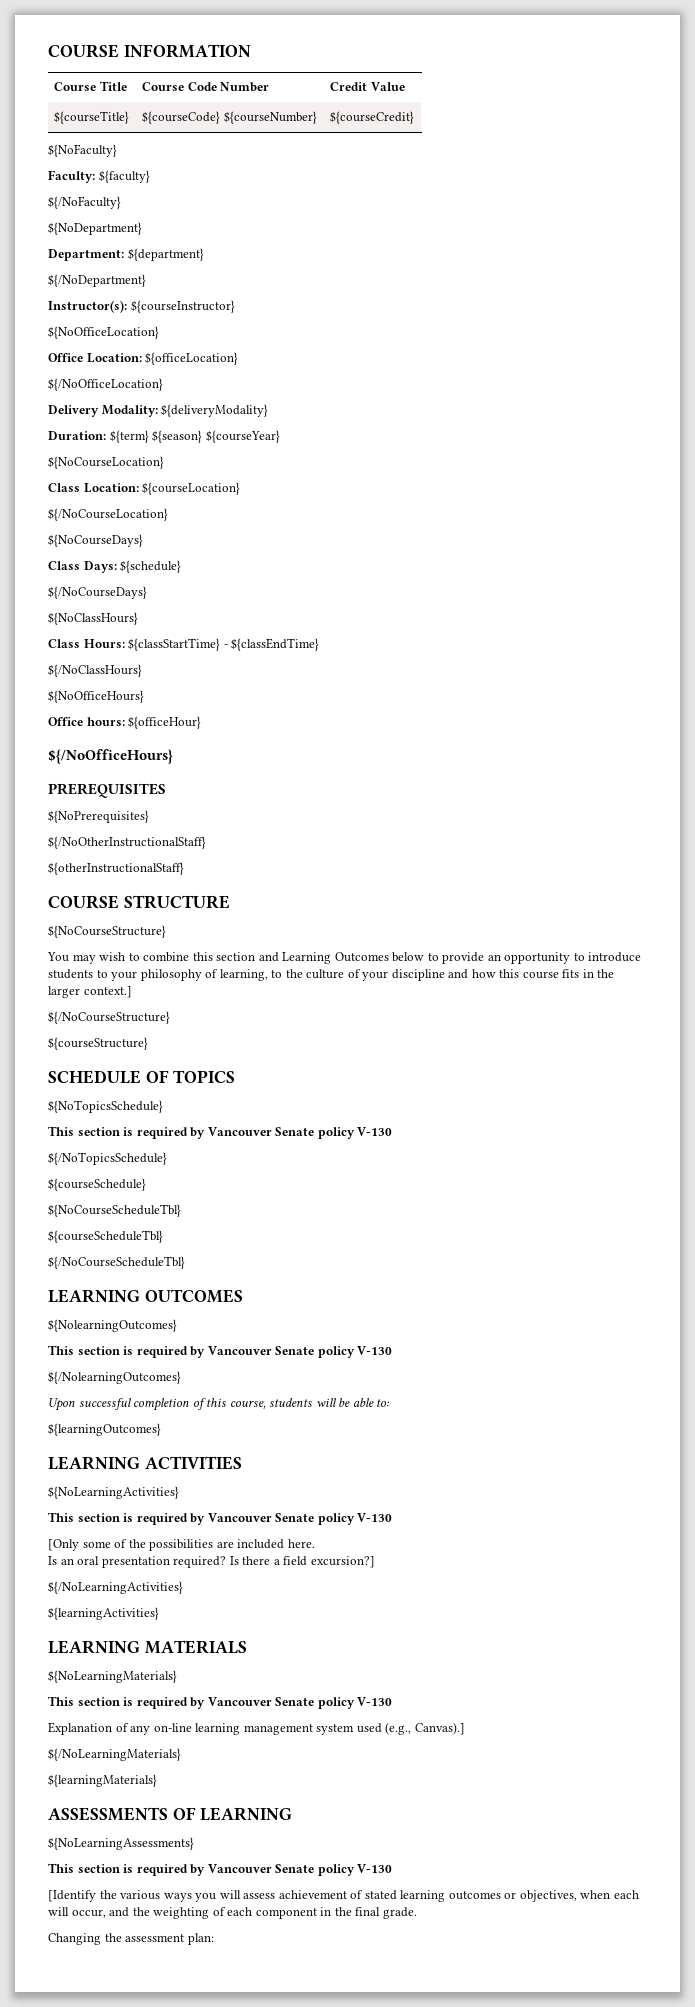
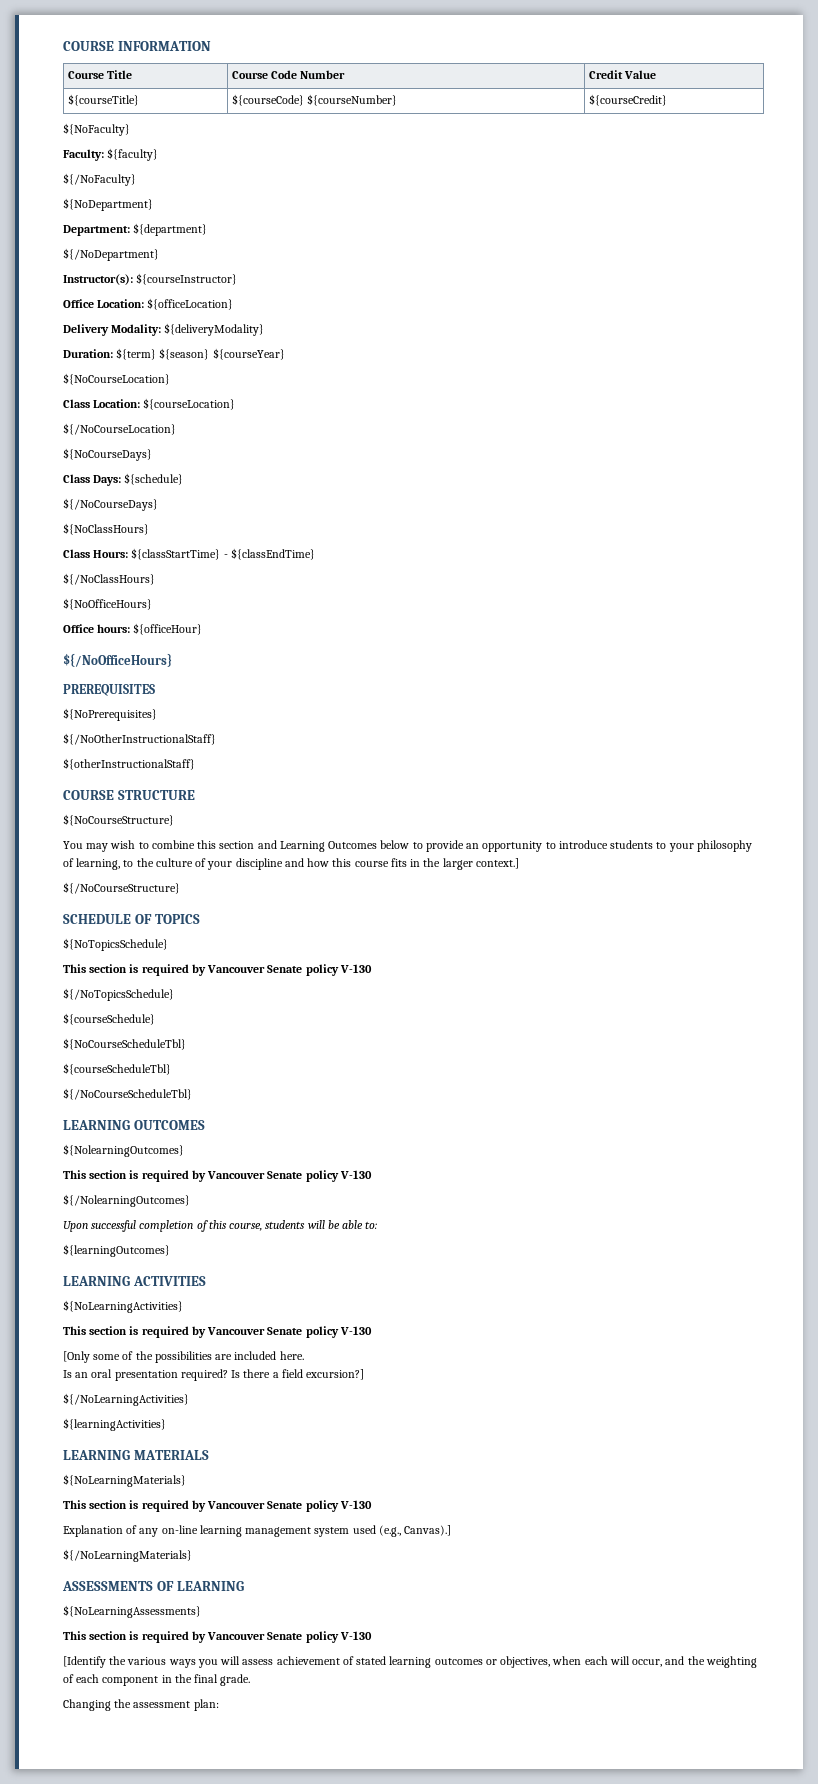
[48,326,159,339] // ${NoOfficeLocation} -> (238, 279) none
[48,378,163,391] // ${/NoOfficeLocation} -> (234, 304) none
[48,1037,148,1050] // ${courseStructure} -> (180, 888) none
[48,1774,157,1787] // ${learningMaterials} -> (192, 1555) none

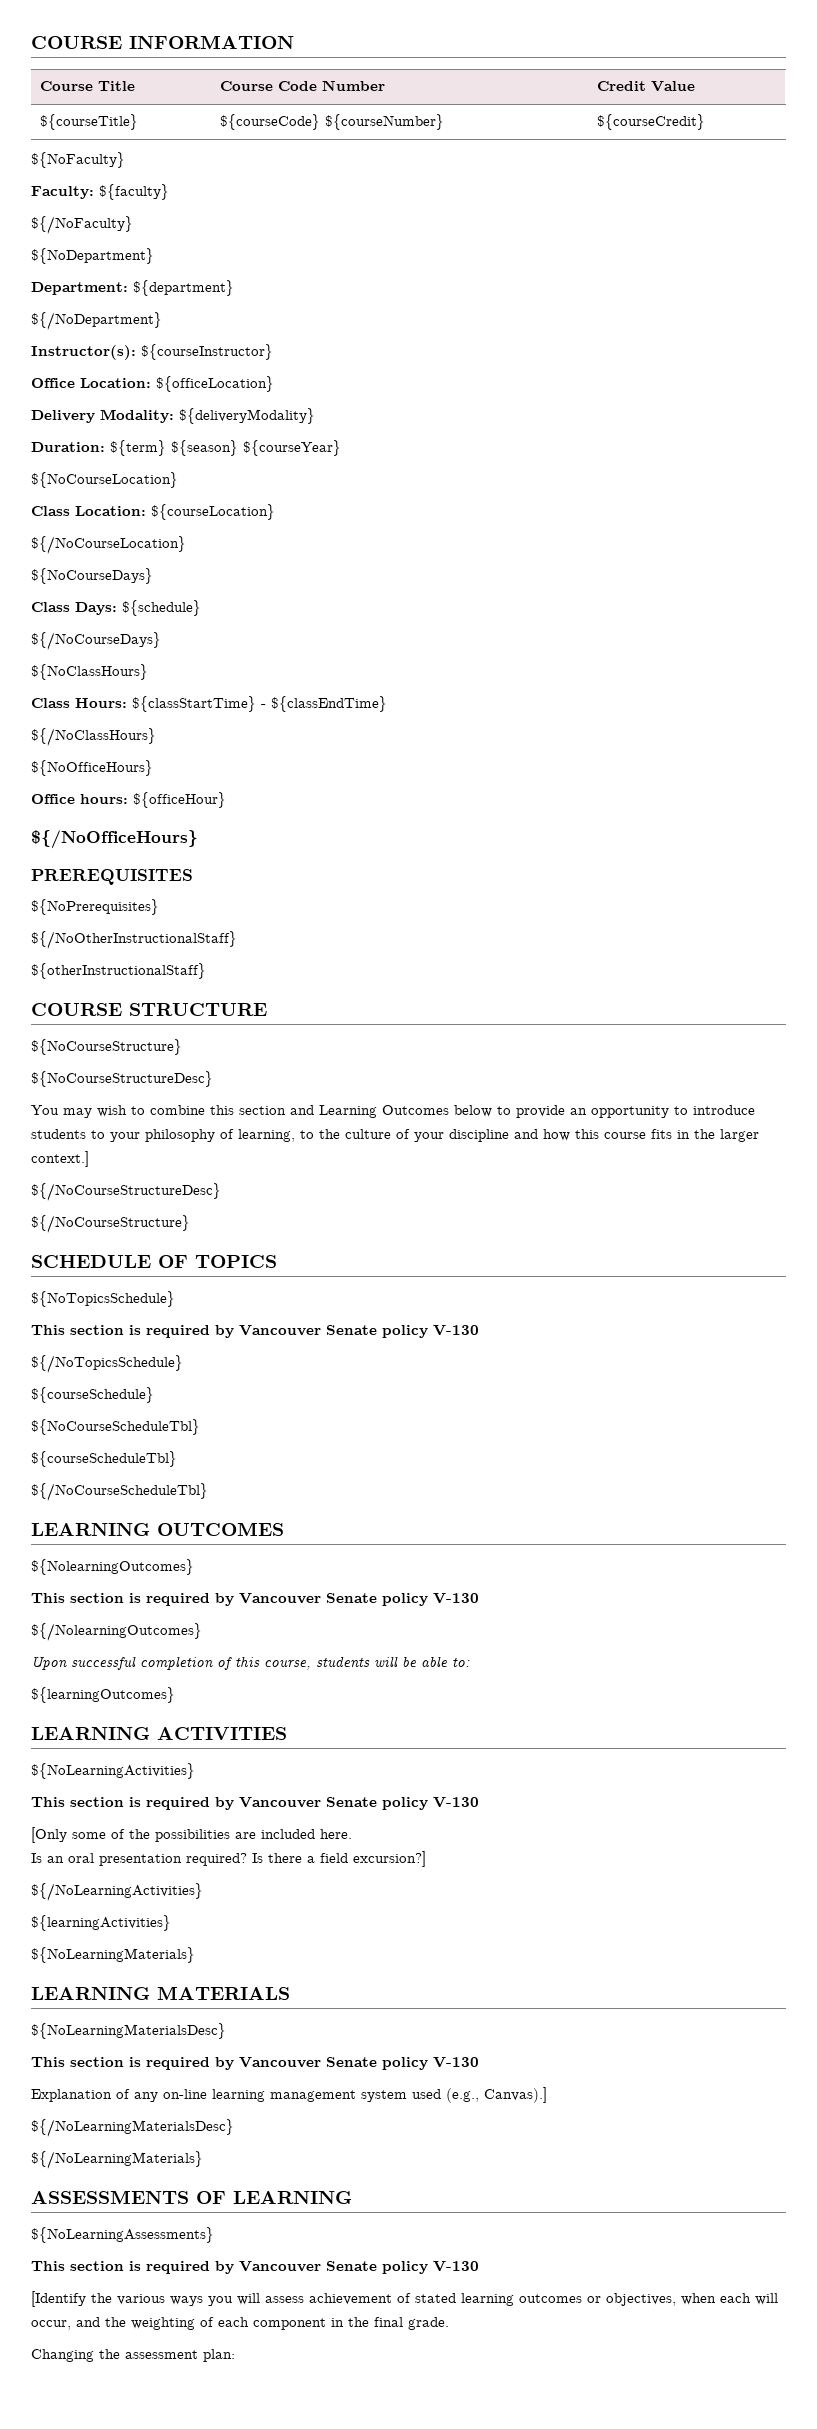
(174, 820) none -> [31,1071,213,1087] // ${NoCourseStructureDesc}
(519, 863) none -> [31,1183,221,1201] // ${/NoCourseStructureDesc}
(166, 1424) none -> [31,1947,195,1963] // ${NoLearningMaterials}
[63,1474,186,1487] ${NoLearningMaterials} -> [31,2023,226,2039] ${NoLearningMaterialsDesc}
(452, 1530) none -> [31,2119,234,2137] // ${/NoLearningMaterialsDesc}

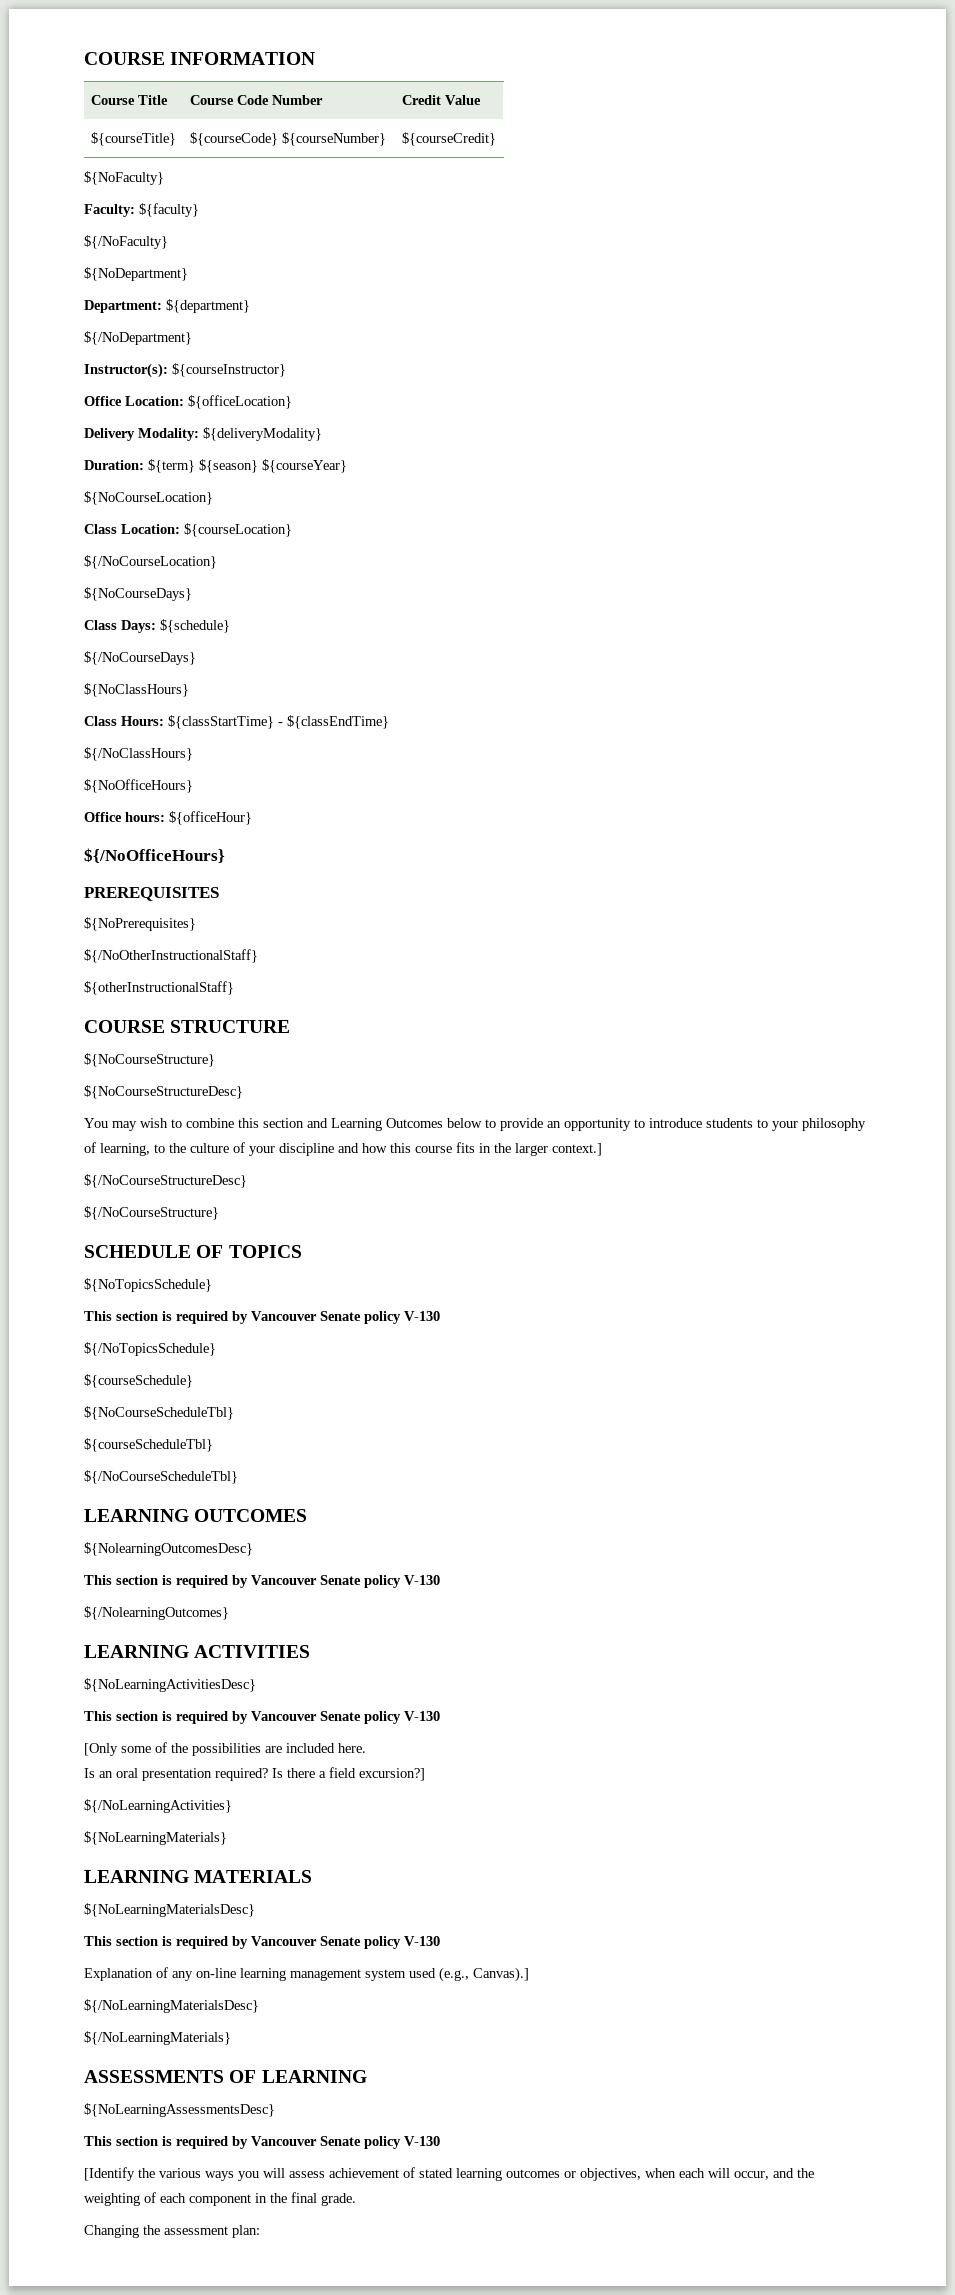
[31,1559,194,1575] ${NolearningOutcomes} -> [84,1542,253,1556] ${NolearningOutcomesDesc}
[31,1656,470,1670] [31,1687,175,1703] // Upon successful completion of this course, students will be able to: // ${learningOutcomes} -> (229, 1613) none
[31,1763,195,1779] ${NoLearningActivities} -> [84,1678,256,1692] ${NoLearningActivitiesDesc}
[31,1915,171,1931] // ${learningActivities} -> (232, 1806) none
[31,2227,214,2243] ${NoLearningAssessments} -> [84,2103,275,2117] ${NoLearningAssessmentsDesc}

